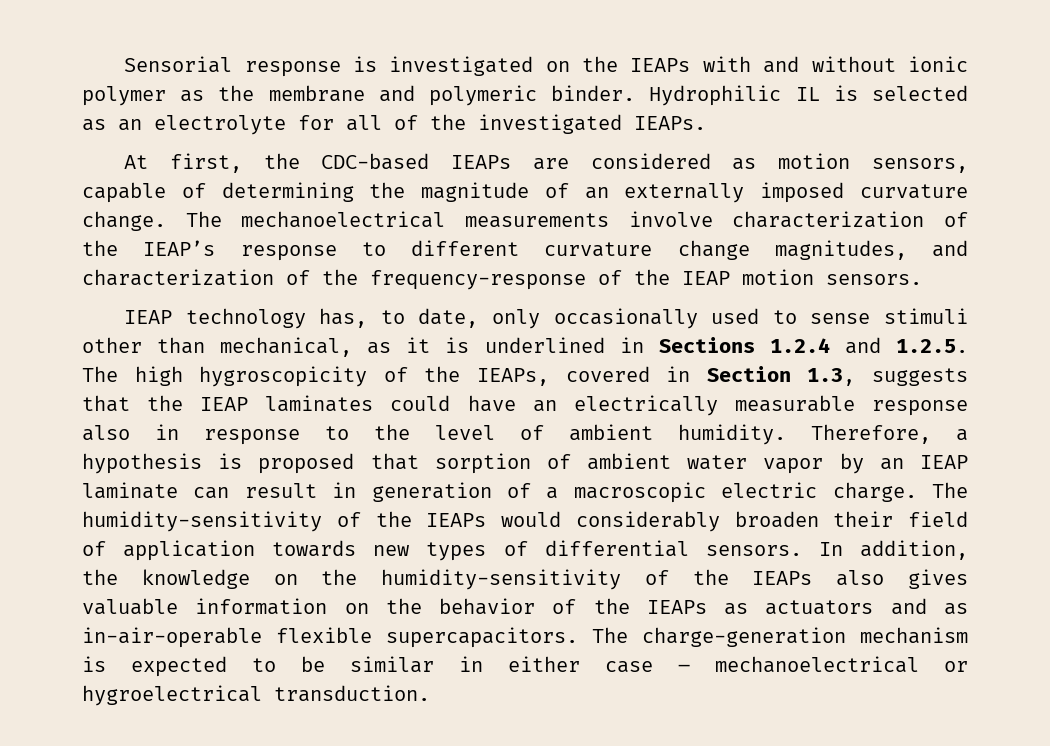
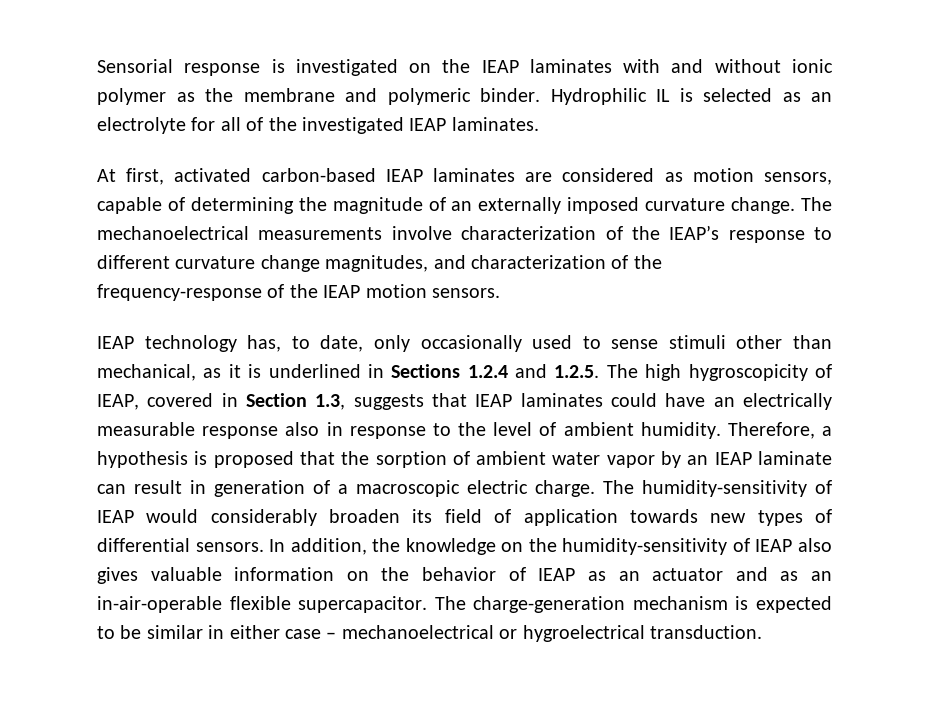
[630,58,691,72] IEAPs -> [481,59,612,73] IEAP laminates
[634,116,706,130] IEAPs. -> [409,117,539,131] IEAP laminates.
[263,153,512,170] the CDC-based IEAPs -> [174,168,515,182] activated carbon-based IEAP laminates
[424,366,549,386] the IEAPs, -> [97,394,139,410] IEAP,
[147,395,184,411] the -> (467, 400) none
(419, 461) none -> [341,451,370,465] the
[375,511,487,527] the IEAPs -> [97,510,134,523] IEAP
[833,511,894,527] their -> [412,509,433,523] its
[692,569,813,585] the IEAPs -> [755,539,793,552] IEAP
[593,598,874,615] the IEAPs as actuators -> [538,568,724,581] IEAP as an actuator
(968, 609) none -> [811,571,833,581] an
[386,627,578,648] supercapacitors. -> [298,596,428,613] supercapacitor.

